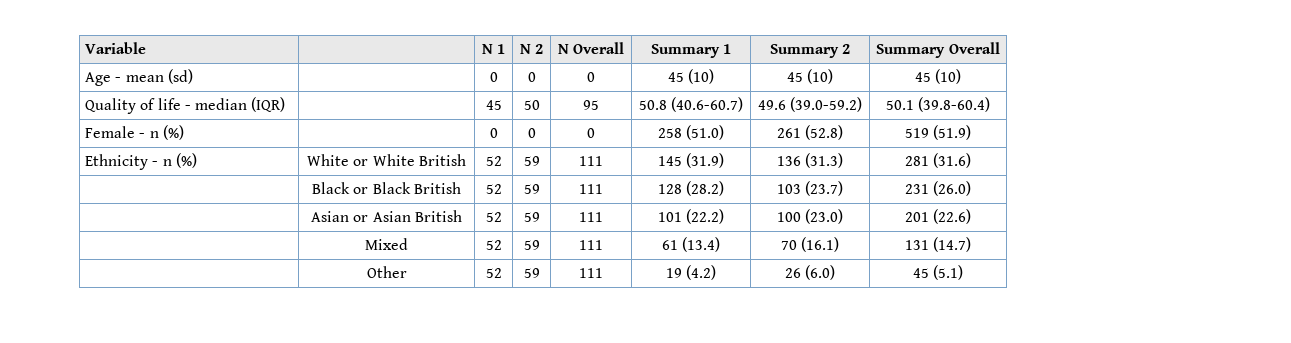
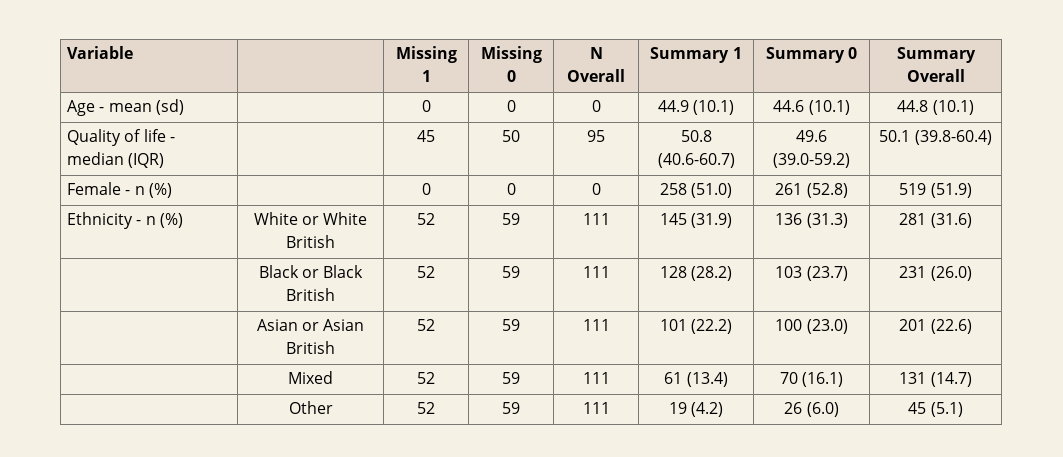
[481,44,506,54] [519,44,544,54] N 1 | N 2 -> [395,46,457,63] [421,70,431,82] [480,46,542,63] [506,70,516,82] Missing 1 | Missing 0
[842,44,851,54] 2 -> [848,47,858,59] 0
[667,69,715,84] [786,69,834,84] [914,69,962,84] 45 (10) | 45 (10) | 45 (10) -> [657,100,735,115] [773,100,850,115] [897,100,974,115] 44.9 (10.1) | 44.6 (10.1) | 44.8 (10.1)

